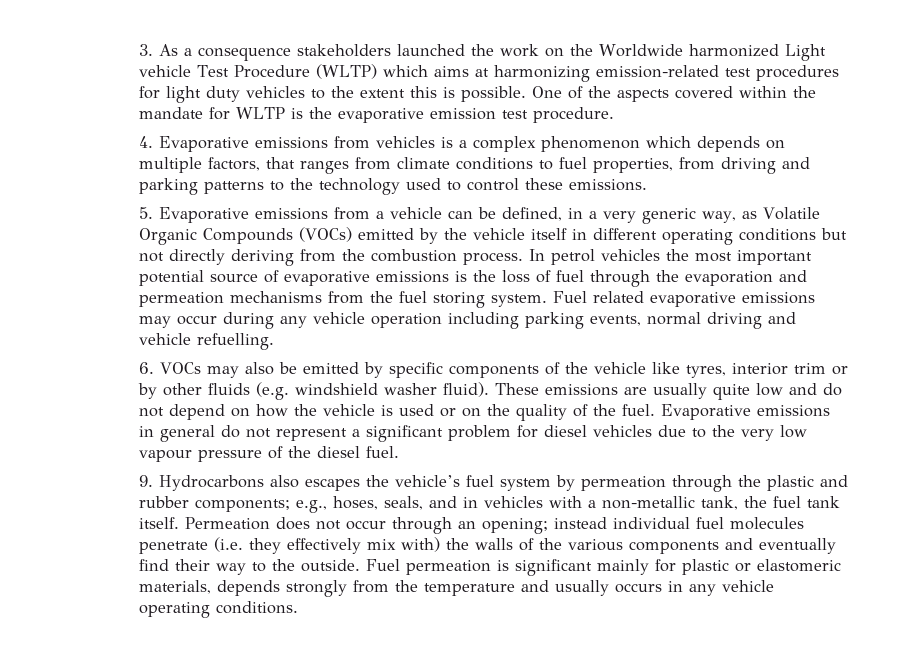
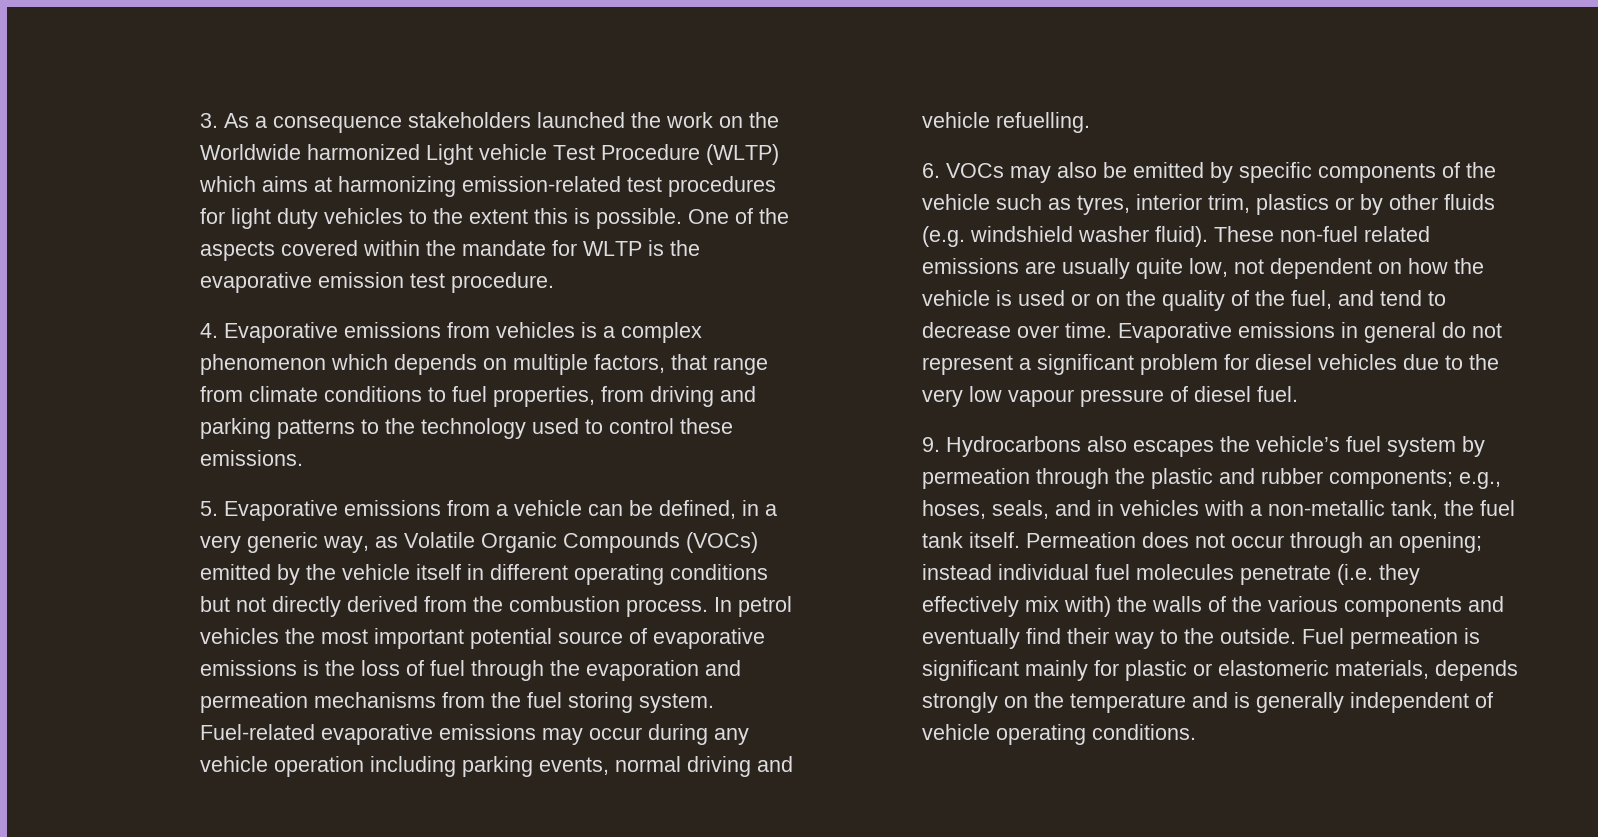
[300,161,350,174] ranges -> [712,357,768,375] range
[231,249,295,266] deriving -> [346,596,418,612] derived
[553,291,645,303] Fuel related -> [199,724,315,740] Fuel-related
[652,362,827,378] like tyres, interior trim -> [995,194,1329,215] such as tyres, interior trim, plastics
(540, 389) none -> [1279,226,1430,242] non-fuel related
[756,383,843,396] [139,404,226,420] low and do not depend -> [1188,258,1372,279] low, not dependent
[622,404,656,416] fuel. -> [1290,290,1446,309] [921,322,1112,338] fuel, and tend to decrease over time.
[288,446,312,458] the -> (1188, 394) none
[353,580,390,593] from -> [1003,696,1028,708] on
[555,580,717,596] usually occurs in any -> [1233,692,1493,713] is generally independent of

